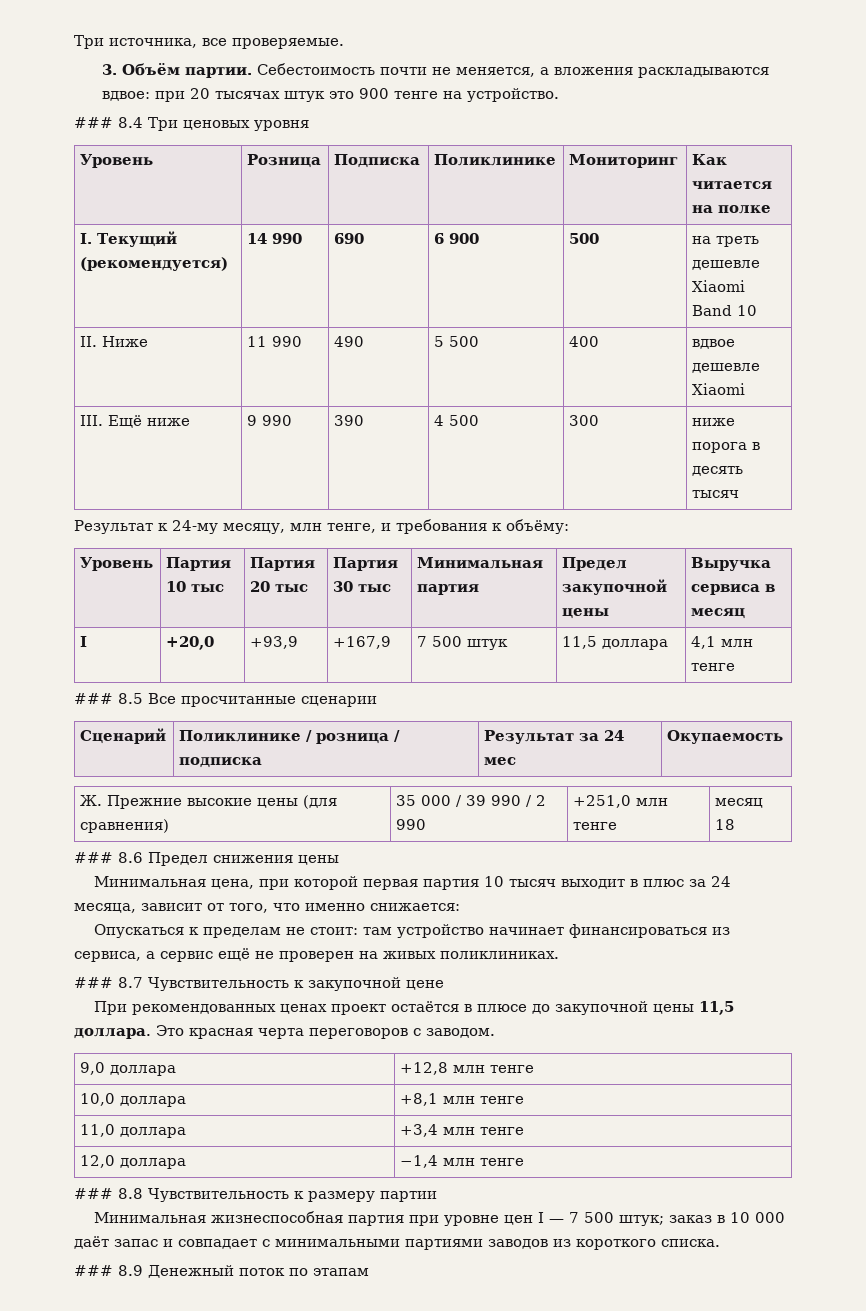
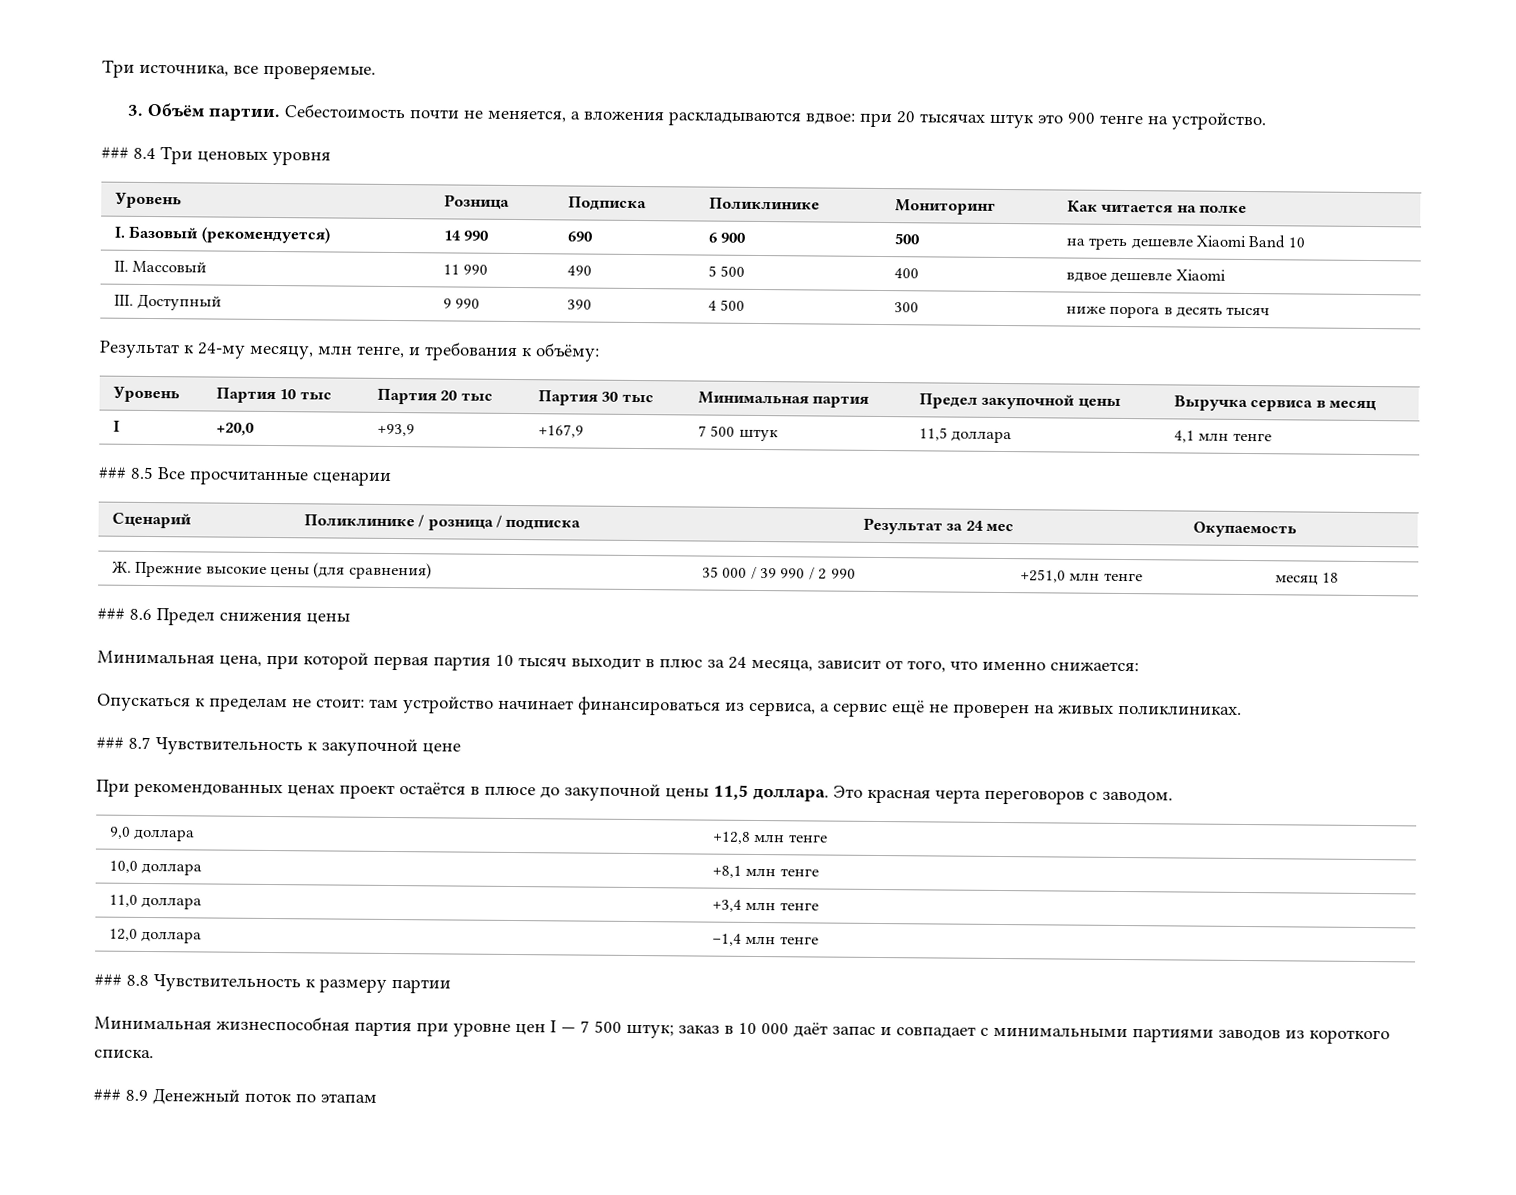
[97,231,178,247] Текущий -> [128,225,200,239] Базовый
[102,336,149,347] Ниже -> [132,260,208,273] Массовый
[108,415,191,428] Ещё ниже -> [137,293,223,311] Доступный

